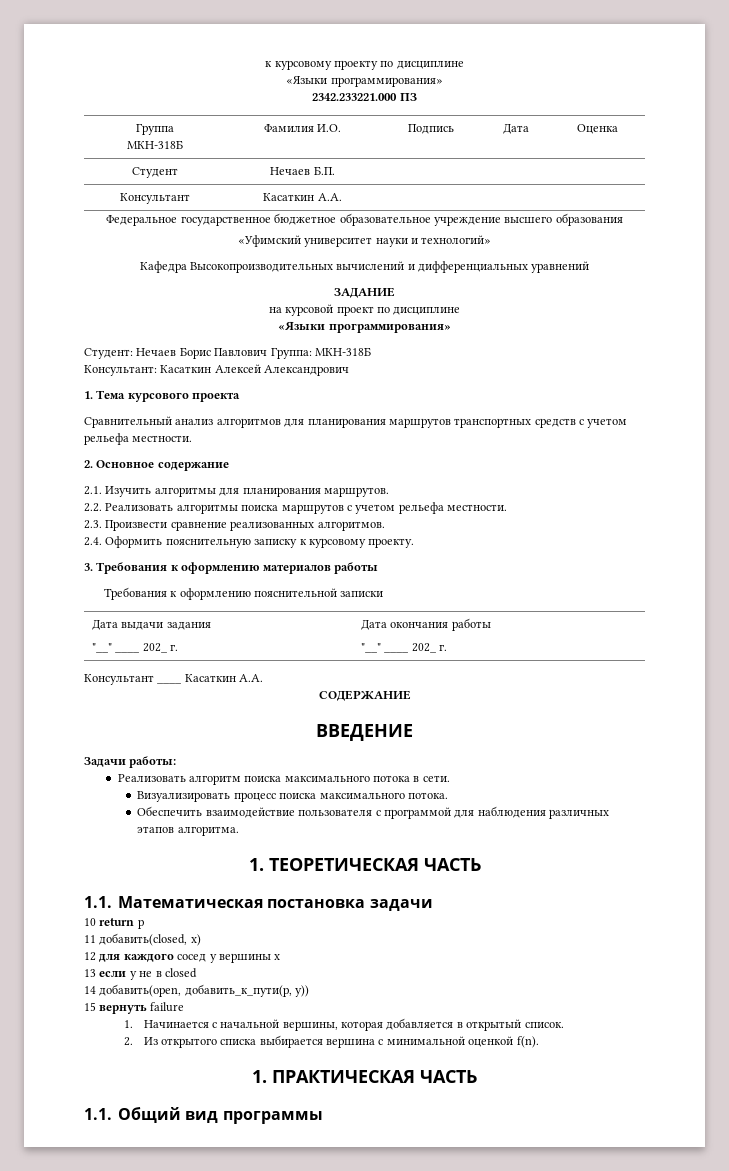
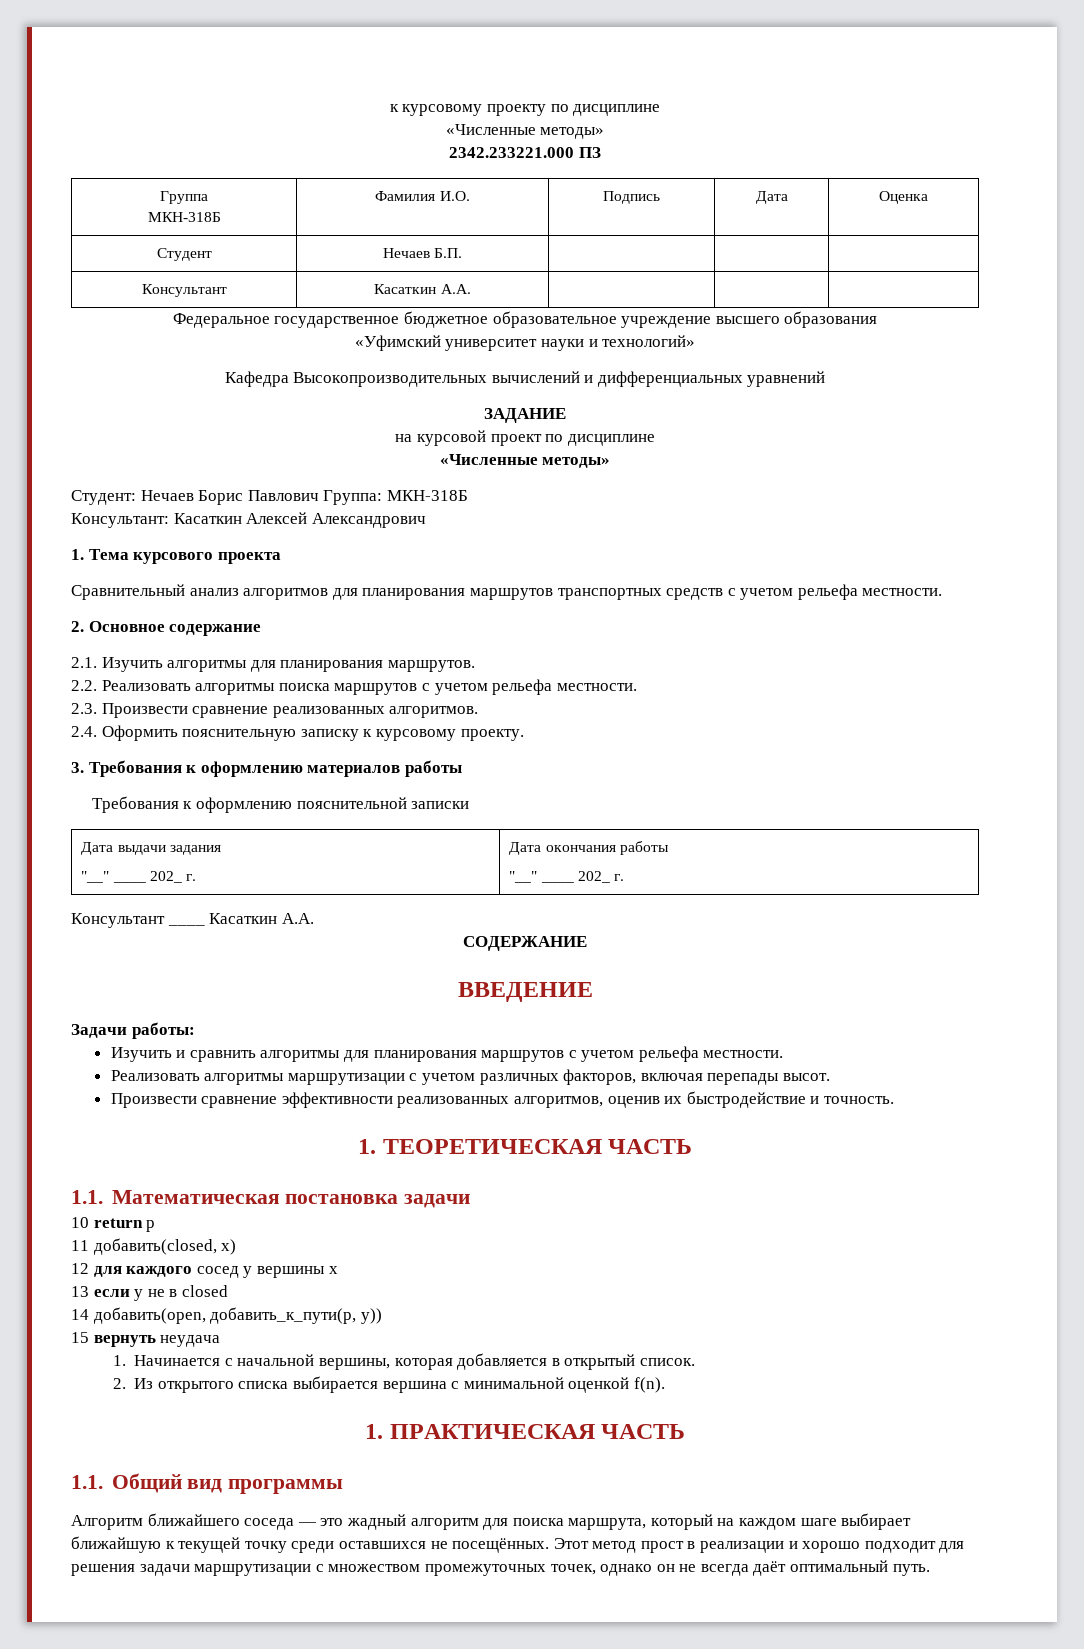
[286,76,443,87] «Языки программирования» -> [445,124,605,139] «Численные методы»
[278,321,451,333] «Языки программирования» -> [439,454,611,468] «Численные методы»
[117,774,450,785] [137,791,448,802] [137,806,610,819] [137,826,239,836] Реализовать алгоритм поиска максимального потока в сети. // Визуализировать процесс поиска максимального потока. // Обеспечить взаимодействие пользователя с программой для наблюдения различных этапов алгоритма. -> [110,1046,784,1062] [110,1069,830,1085] [110,1091,894,1108] Изучить и сравнить алгоритмы для планирования маршрутов с учетом рельефа местности. // Реализовать алгоритмы маршрутизации с учетом различных факторов, включая перепады высот. // Произвести сравнение эффективности реализованных алгоритмов, оценив их быстродействие и точность.
[149,1002,184,1012] failure -> [160,1335,221,1347] неудача
(323, 1117) none -> [71,1513,912,1530] [71,1536,965,1553] [71,1560,930,1576] // Алгоритм ближайшего соседа — это жадный алгоритм для поиска маршрута, который на каждом шаге выбирает ближайшую к текущей точку среди оставшихся не посещённых. Этот метод прост в реализации и хорошо подходит для решения задачи маршрутизации с множеством промежуточных точек, однако он не всегда даёт оптимальный путь.

